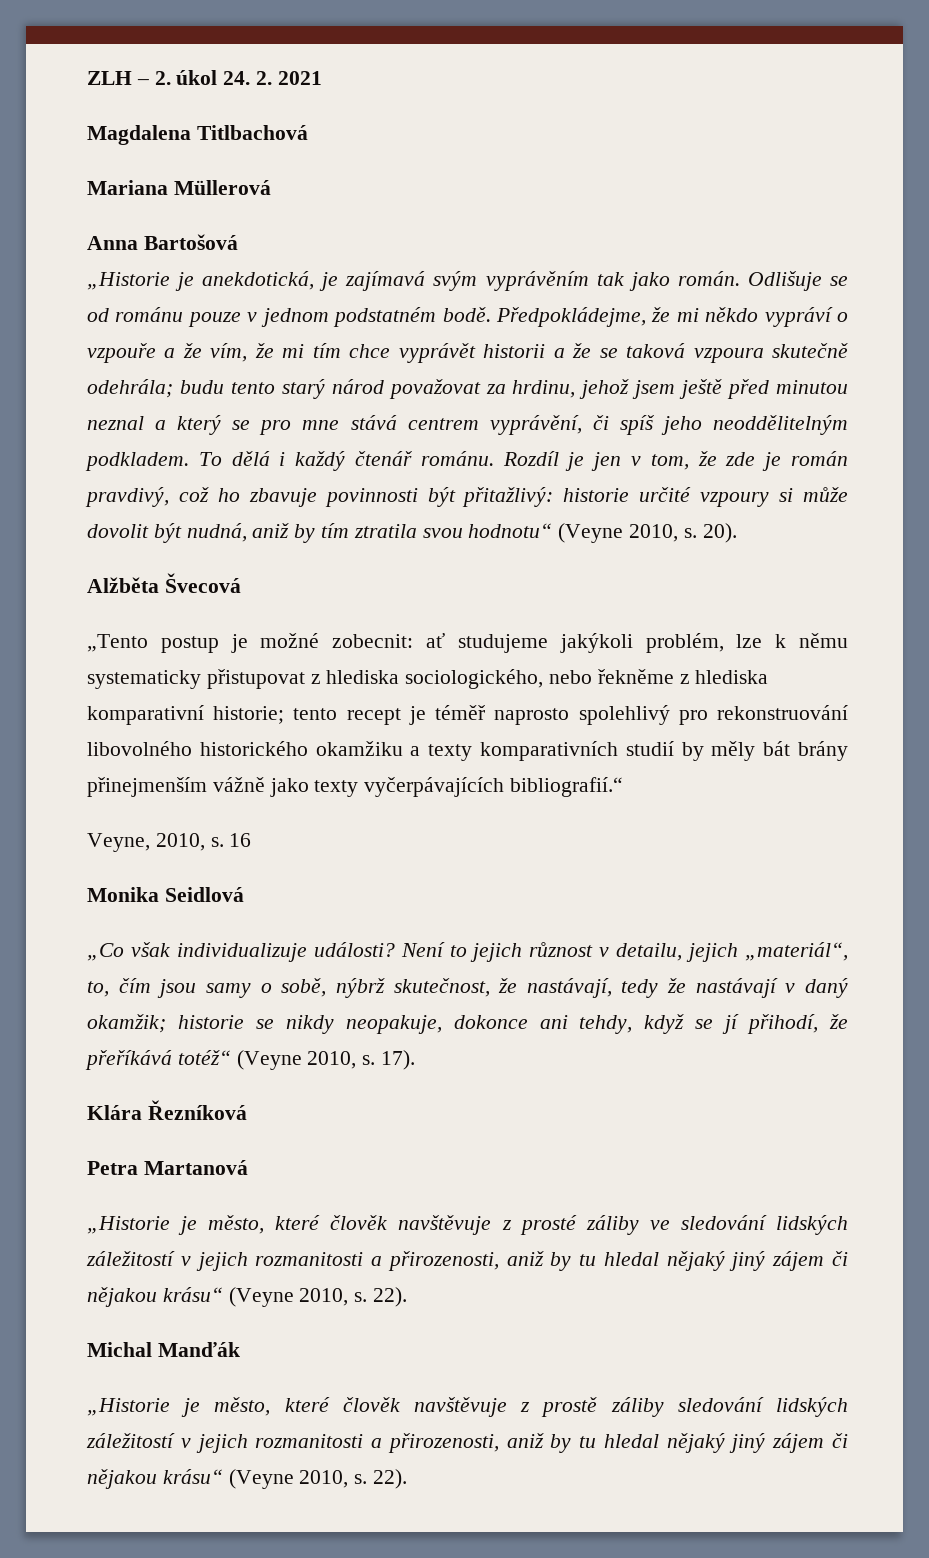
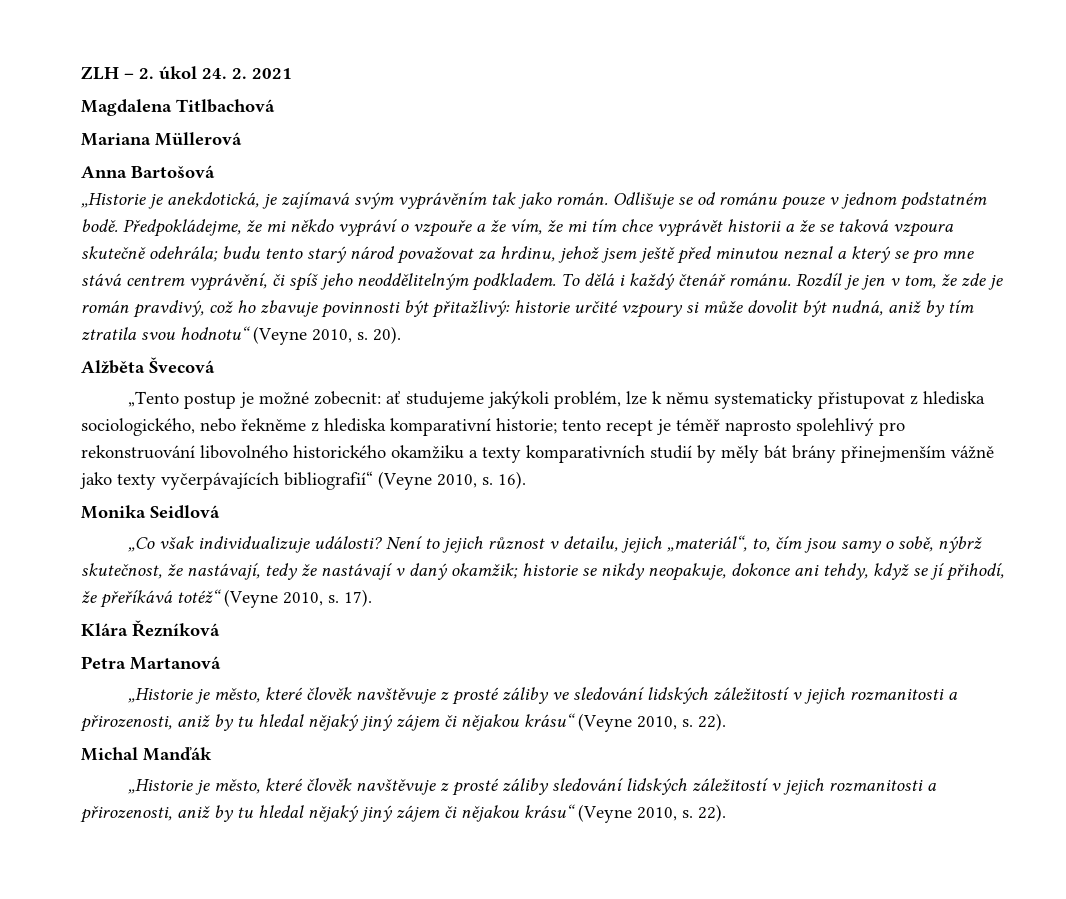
[510,777,624,797] [87,833,252,852] bibliografií.“ // Veyne, 2010, s. 16 -> [284,471,526,490] bibliografií“ (Veyne 2010, s. 16).
[541,1397,598,1417] prostě -> [451,778,499,796] prosté

